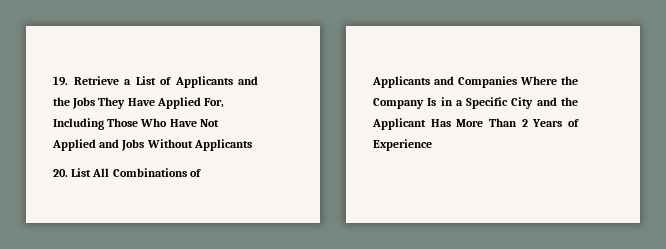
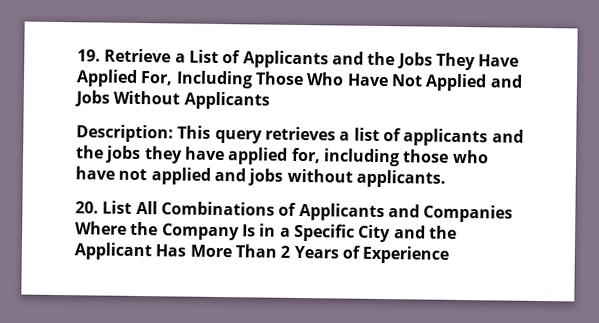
(252, 145) none -> [76,124,524,147] [76,145,489,167] [75,166,446,188] // Description: This query retrieves a list of applicants and the jobs they have applied for, including those who have not applied and jobs without applicants.

